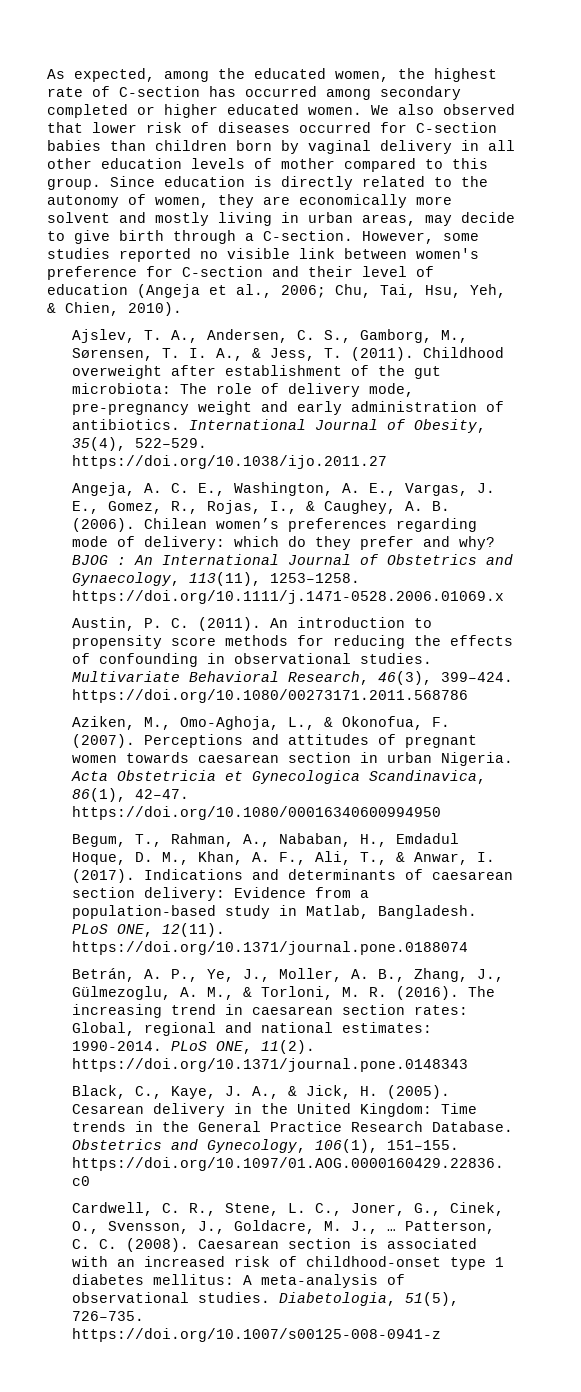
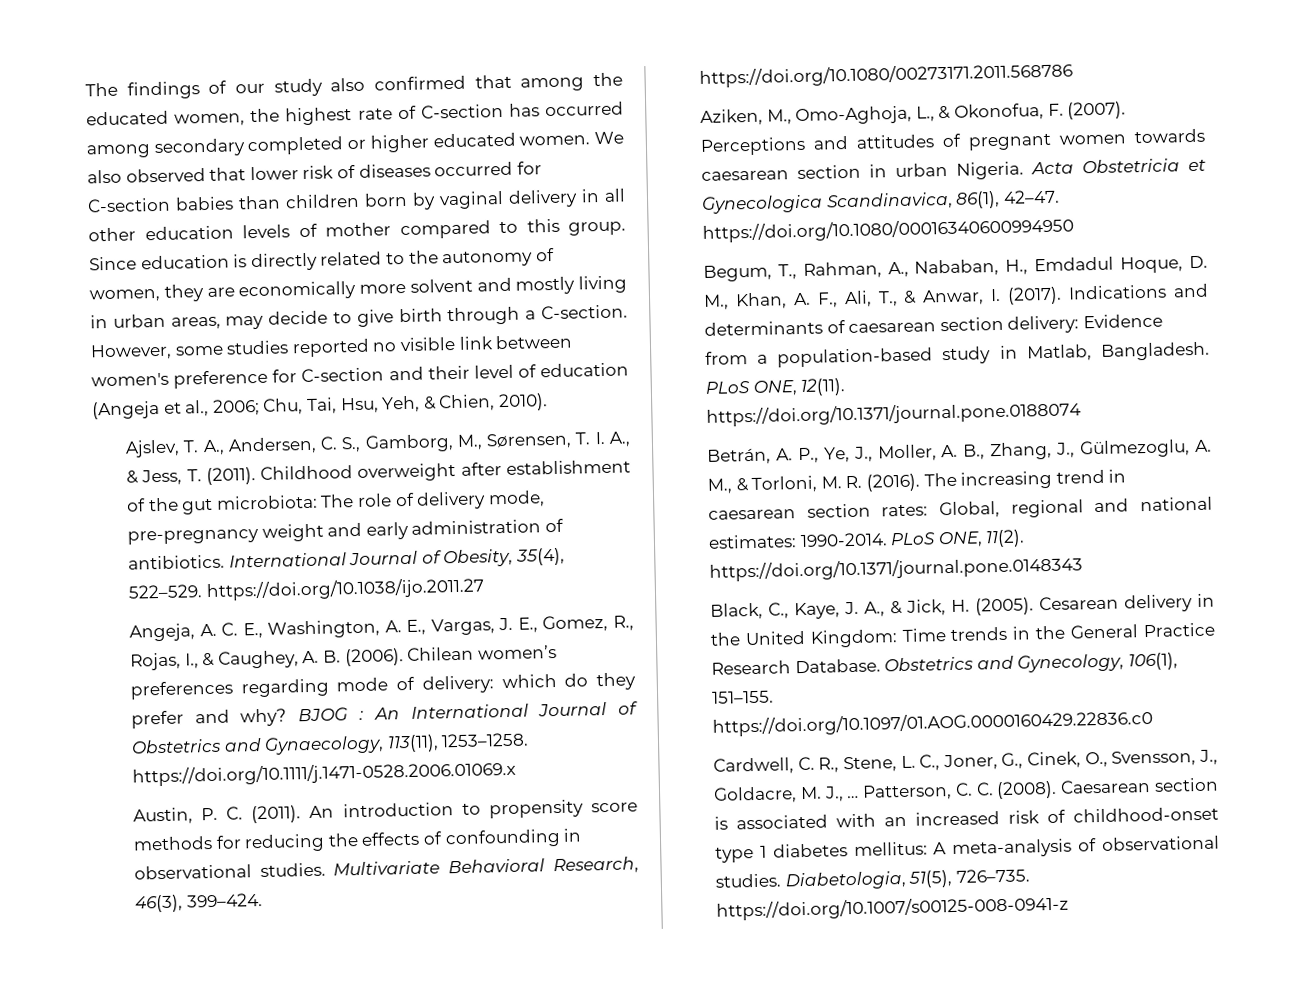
[47,68,155,82] As expected, -> [85,74,512,100] The findings of our study also confirmed that

